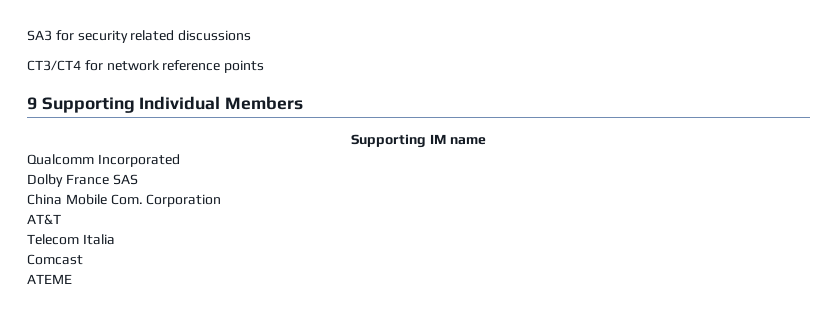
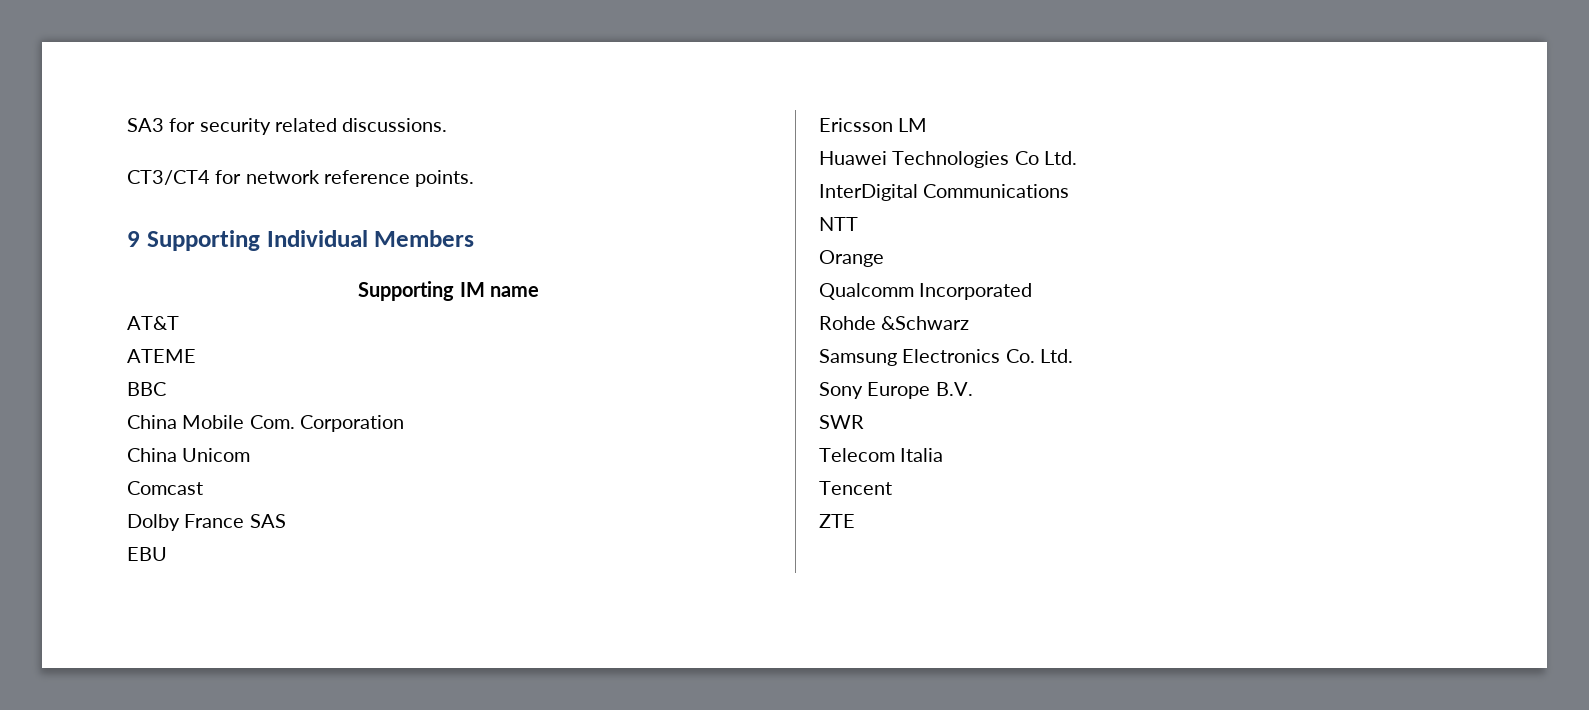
[178,30,252,41] discussions -> [342,118,448,132] discussions.
[224,60,265,73] points -> [415,170,475,187] points.
[27,154,180,167] [27,174,138,187] Qualcomm Incorporated // Dolby France SAS -> [127,316,179,330] [127,349,196,363] [127,382,166,396] AT&T // ATEME // BBC
[27,214,61,225] AT&T -> [127,448,251,462] [127,481,203,495] [127,514,286,531] [127,547,167,561] [819,118,928,132] [819,151,1077,168] [819,184,1070,201] [819,217,858,231] [819,250,884,267] [819,283,1033,300] [819,316,970,330] [819,349,1073,366] [819,382,973,399] [819,415,864,429] China Unicom // Comcast // Dolby France SAS // EBU // Ericsson LM // Huawei Technologies Co Ltd. // InterDigital Communications // NTT // Orange // Qualcomm Incorporated // Rohde &Schwarz // Samsung Electronics Co. Ltd. // Sony Europe B.V. // SWR
[27,254,83,265] [27,274,72,284] Comcast // ATEME -> [819,481,892,495] [819,514,855,528] Tencent // ZTE

